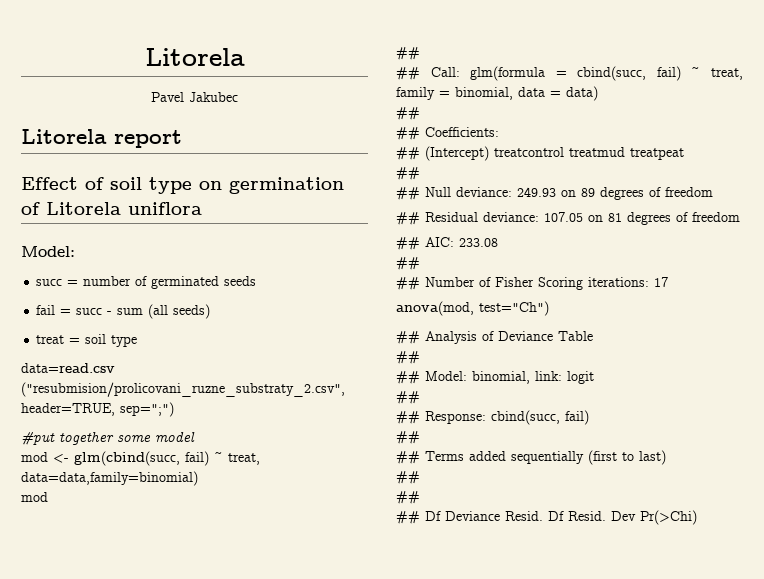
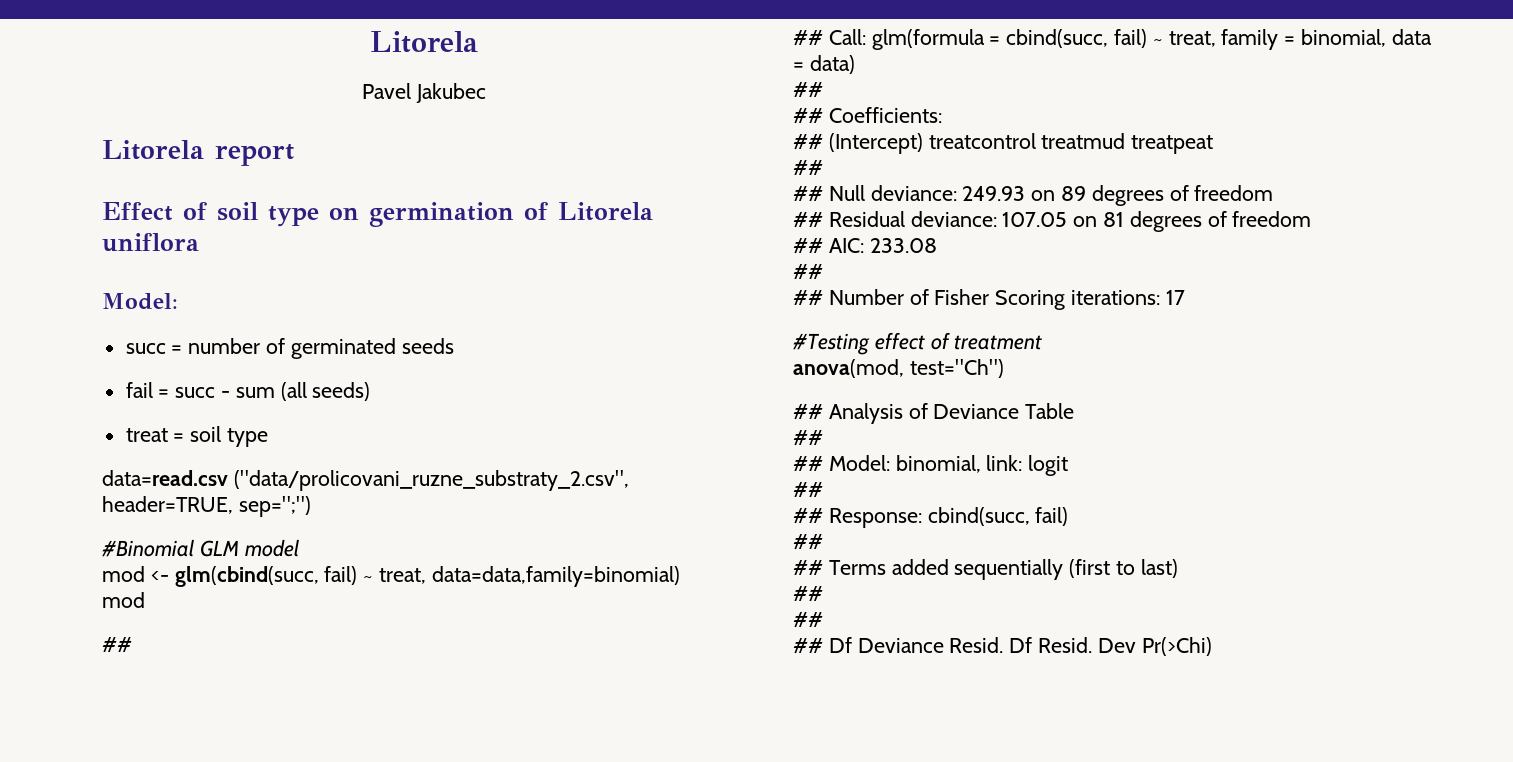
[21,382,345,397] ("resubmision/prolicovani_ruzne_substraty_2.csv", -> [233,470,629,491] ("data/prolicovani_ruzne_substraty_2.csv",
[21,432,151,445] #put together some -> [102,539,239,557] #Binomial GLM
(668, 282) none -> [793,332,1043,355] // #Testing effect of treatment

